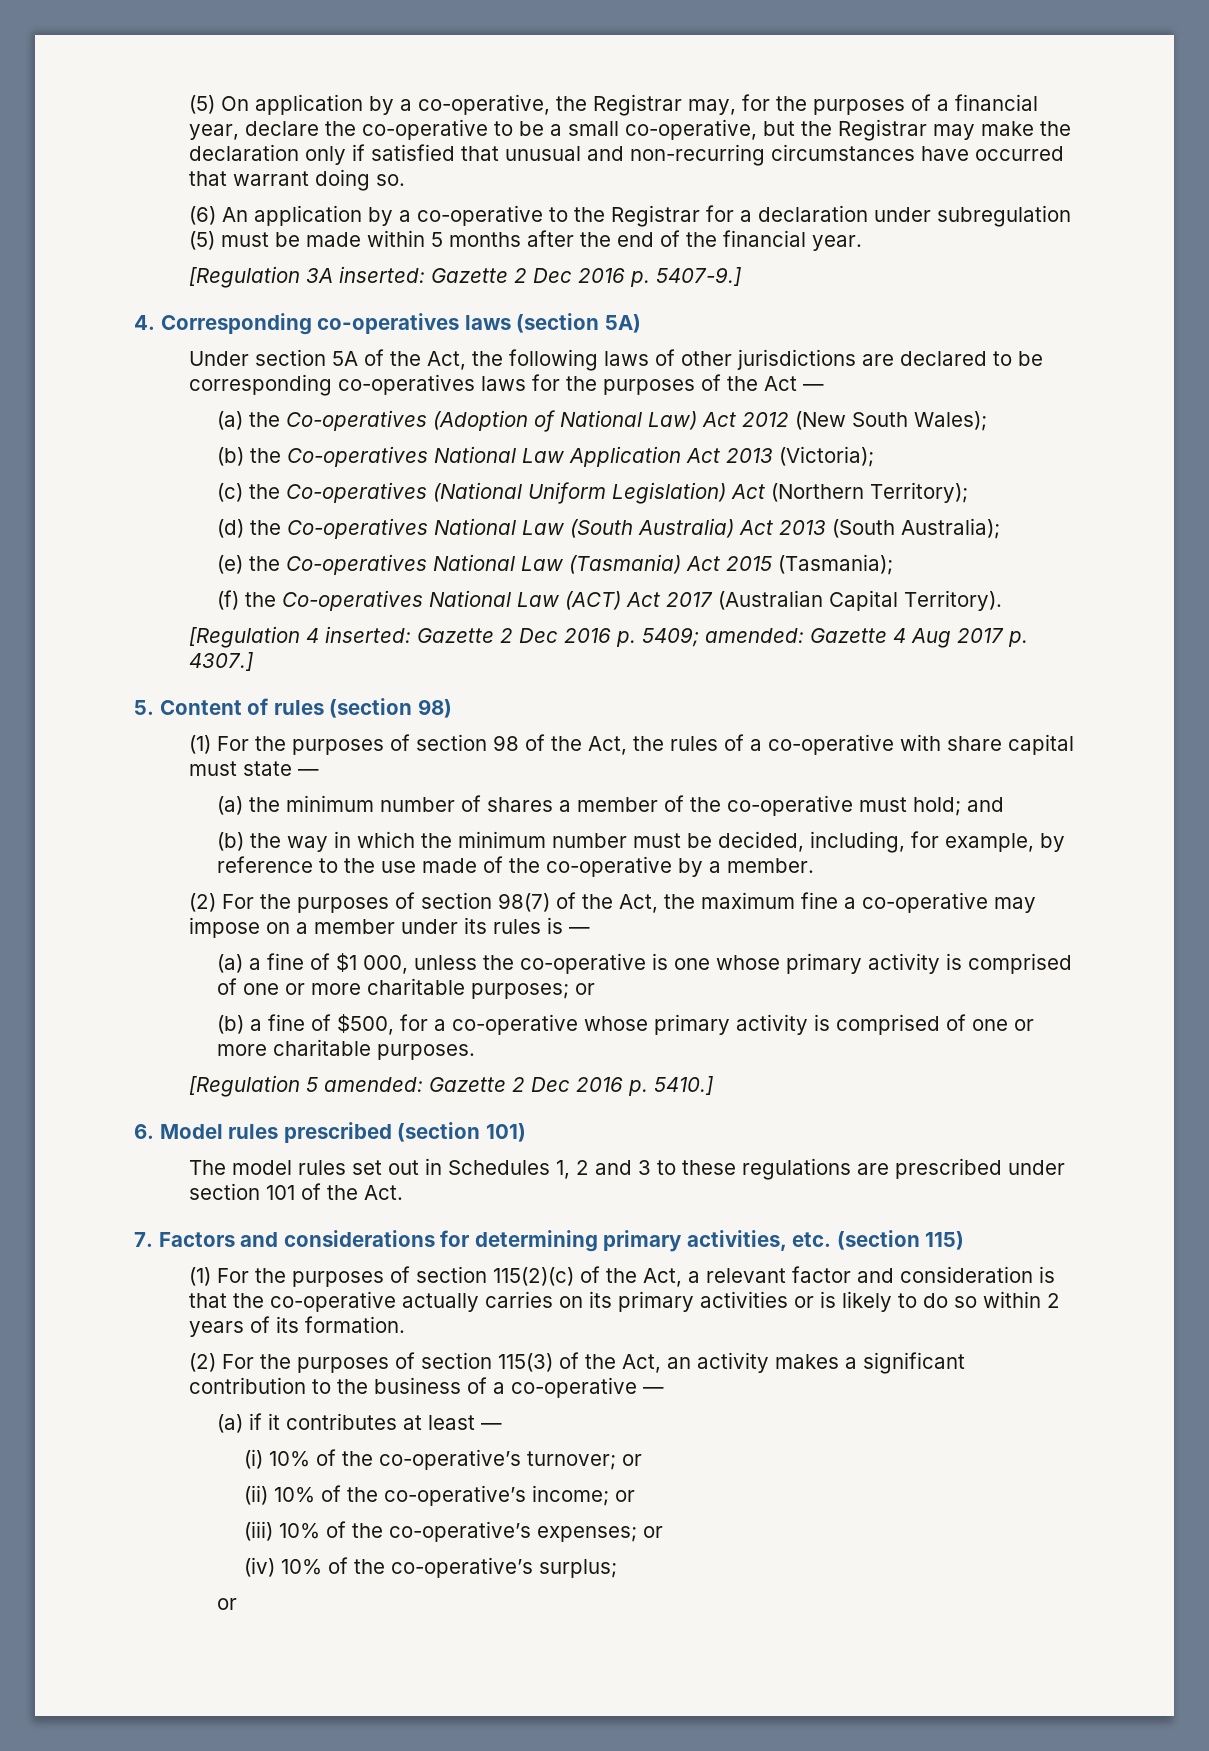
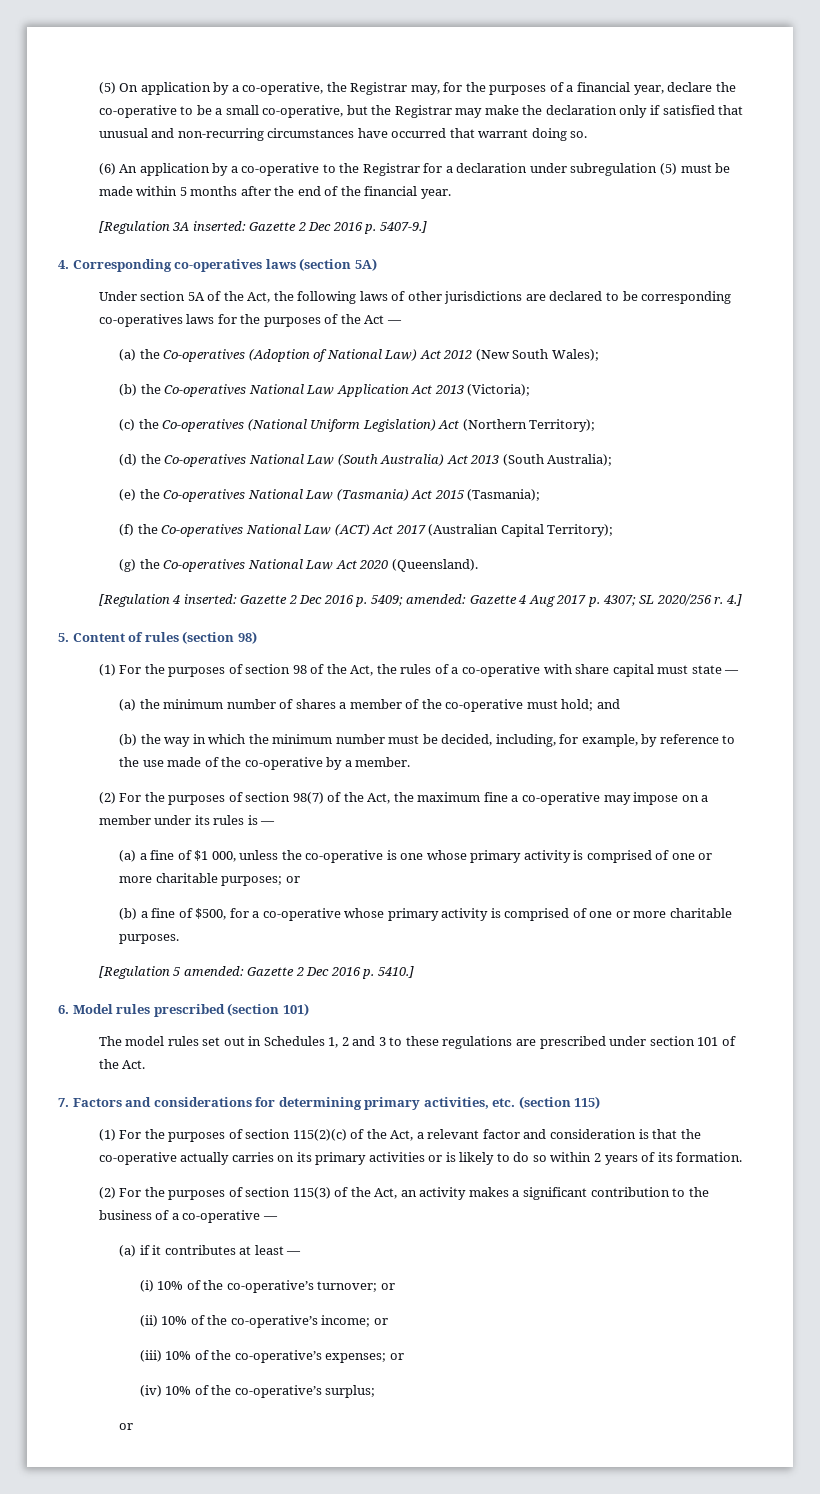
[903,590,1002,611] Territory). -> [547,524,614,537] [119,559,478,572] Territory); // (g) the Co-operatives National Law Act 2020 (Queensland).
[189,652,254,671] 4307.] -> [602,594,742,606] 4307; SL 2020/256 r. 4.]

